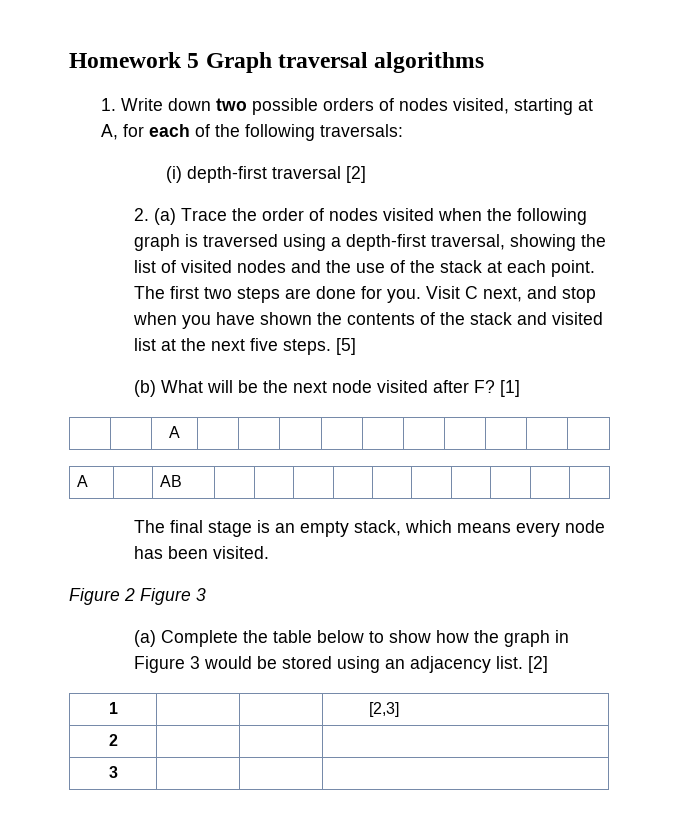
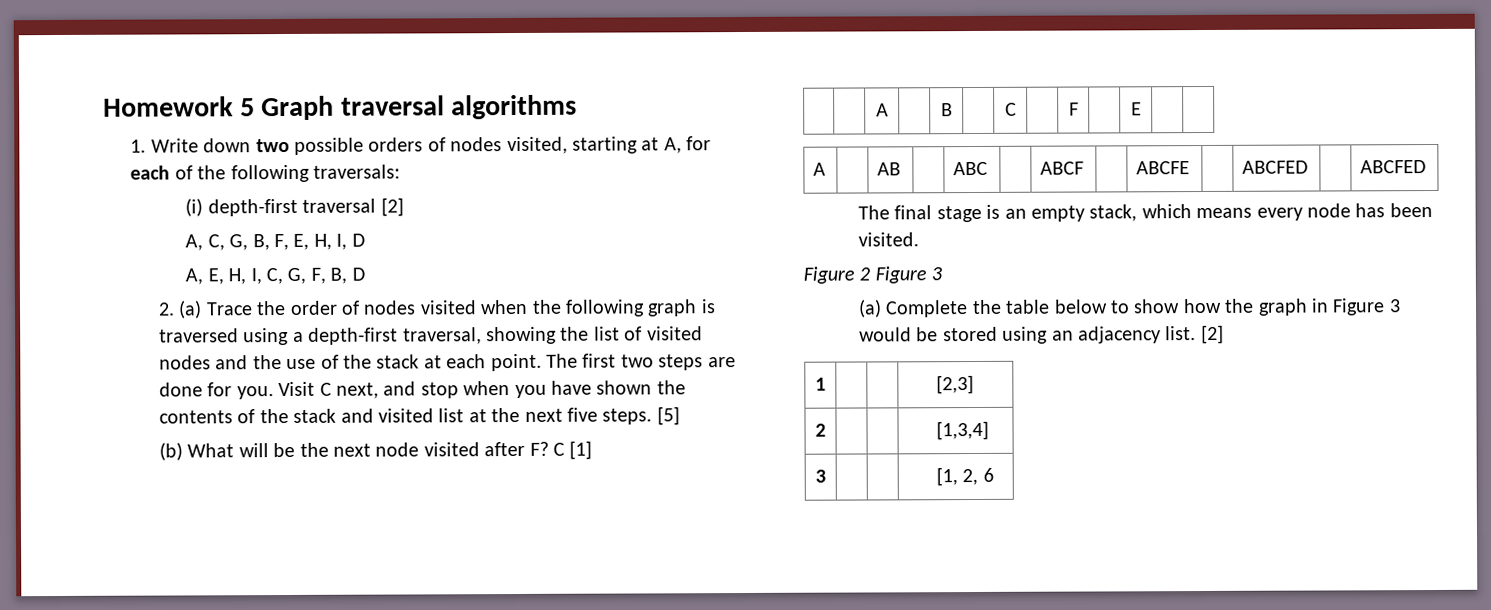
(366, 174) none -> [185,233,365,251] [185,267,365,285] // A, C, G, B, F, E, H, I, D // A, E, H, I, C, G, F, B, D
(495, 386) none -> [552,442,565,456] C
[77,475,89,487] [160,475,183,487] | | | | | | | | // A | | AB | | | | | | | | | | -> [940,103,953,117] [1004,102,1017,116] [1068,102,1079,116] [1130,102,1142,116] [813,162,827,176] [877,162,902,176] [953,161,989,176] [1040,161,1085,175] [1136,161,1191,175] [1242,160,1309,174] [1360,160,1427,174] B | | C | | F | | E | | // A | | AB | | ABC | | ABCF | | ABCFE | | ABCFED | | ABCFED
(118, 740) none -> [935,420,989,441] [1,3,4]
(118, 772) none -> [935,467,994,487] [1, 2, 6

